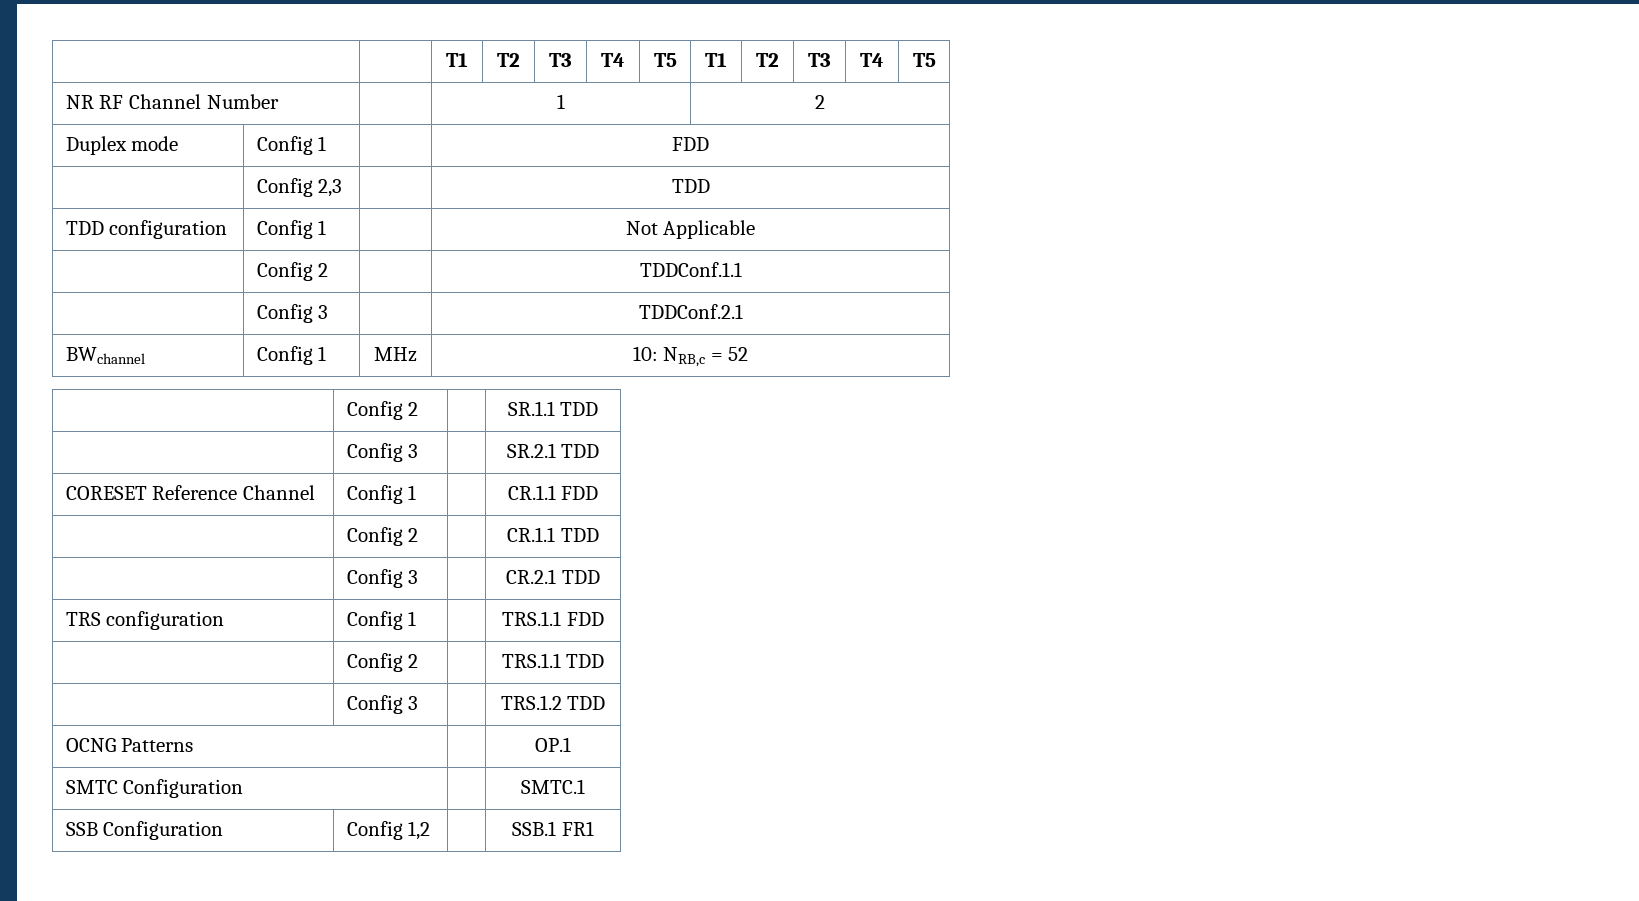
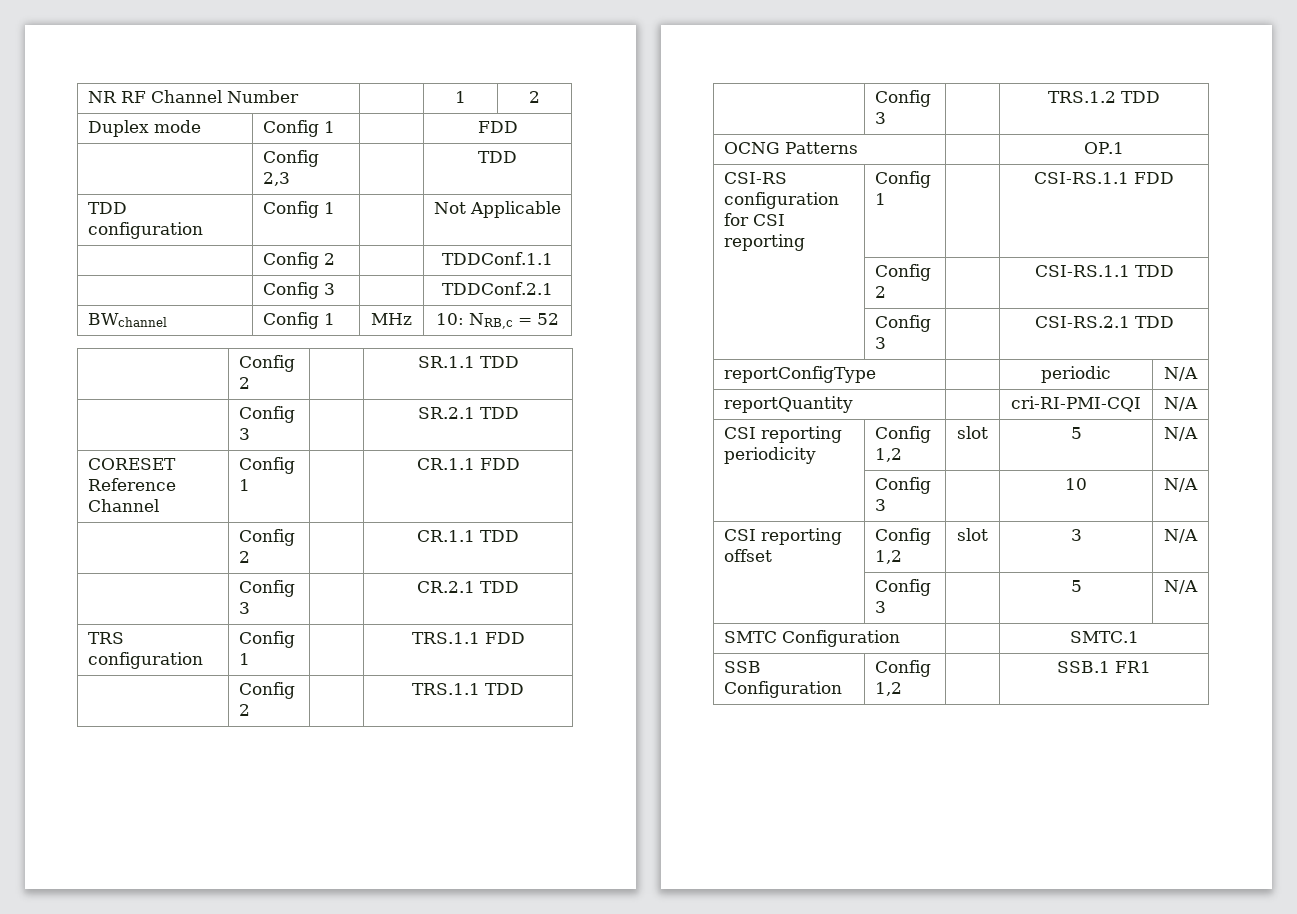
[446,53,468,67] [497,53,520,67] [549,53,572,67] [601,53,625,67] [653,53,677,67] [705,53,727,67] [756,53,779,67] [808,53,831,67] [860,53,884,67] [912,53,936,67] | | T1 | T2 | T3 | T4 | T5 | T1 | T2 | T3 | T4 | T5 // -> (87, 97) none
(571, 744) none -> [723,172,787,184] [723,192,839,209] [723,213,785,226] [723,234,805,251] [874,171,931,188] [874,193,886,205] [1034,172,1174,184] [874,264,931,281] [874,286,886,298] [1034,265,1174,277] [874,315,931,332] [874,337,886,349] [1034,316,1174,328] [723,366,876,383] [1041,366,1111,383] [1164,367,1198,381] [723,396,853,413] [1011,396,1141,412] [1164,397,1198,411] [723,426,842,443] [723,447,816,464] [874,426,931,443] [874,448,902,462] [957,426,988,439] [1070,427,1082,439] [1164,427,1198,441] [874,477,931,494] [874,499,886,511] [1065,478,1087,490] [1164,478,1198,492] [723,528,842,545] [723,549,772,562] [874,528,931,545] [874,550,902,564] [957,528,988,541] [1070,529,1082,541] [1164,529,1198,543] [874,579,931,596] [874,601,886,613] [1070,580,1082,592] [1164,580,1198,594] // CSI-RS configuration for CSI reporting | Config 1 | | CSI-RS.1.1 FDD // | Config 2 | | CSI-RS.1.1 TDD // | Config 3 | | CSI-RS.2.1 TDD // reportConfigType | | periodic | N/A // reportQuantity | | cri-RI-PMI-CQI | N/A // CSI reporting periodicity | Config 1,2 | slot | 5 | N/A // | Config 3 | | 10 | N/A // CSI reporting offset | Config 1,2 | slot | 3 | N/A // | Config 3 | | 5 | N/A

